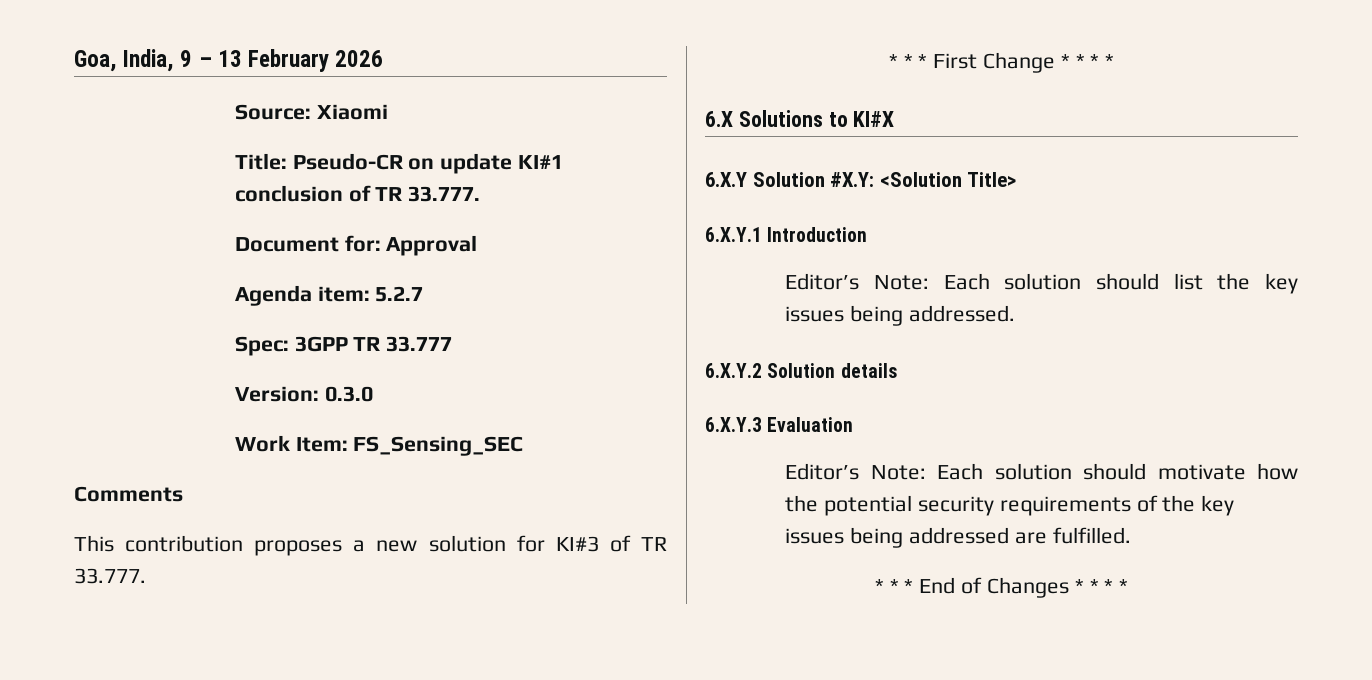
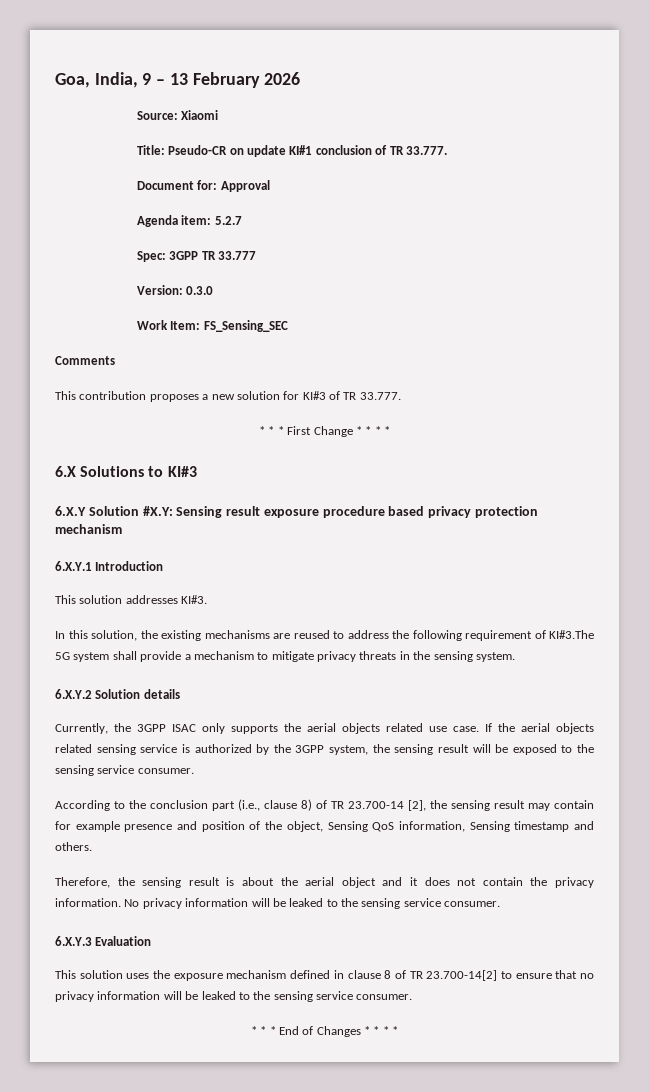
[853,111,895,127] KI#X -> [167,466,197,477] KI#3
[879,172,1017,187] [705,227,868,242] [785,273,1298,294] [785,305,1016,326] [705,363,897,378] [705,417,854,432] [785,463,1298,480] [785,495,1235,516] [785,527,1131,548] <Solution Title> // 6.X.Y.1 Introduction // Editor’s Note: Each solution should list the key issues being addressed. // 6.X.Y.2 Solution details // 6.X.Y.3 Evaluation // Editor’s Note: Each solution should motivate how the potential security requirements of the key issues being addressed are fulfilled. -> [176,506,539,518] [55,524,122,534] [55,561,164,571] [55,595,208,604] [55,630,594,641] [55,651,515,662] [55,689,180,699] [55,723,594,734] [55,744,594,755] [55,765,194,776] [55,799,594,811] [55,821,594,832] [55,842,92,851] [55,877,595,888] [55,898,501,909] [55,936,152,946] [55,970,594,981] [55,991,413,1002] Sensing result exposure procedure based privacy protection mechanism // 6.X.Y.1 Introduction // This solution addresses KI#3. // In this solution, the existing mechanisms are reused to address the following requirement of KI#3.The 5G system shall provide a mechanism to mitigate privacy threats in the sensing system. // 6.X.Y.2 Solution details // Currently, the 3GPP ISAC only supports the aerial objects related use case. If the aerial objects related sensing service is authorized by the 3GPP system, the sensing result will be exposed to the sensing service consumer. // According to the conclusion part (i.e., clause 8) of TR 23.700-14 [2], the sensing result may contain for example presence and position of the object, Sensing QoS information, Sensing timestamp and others. // Therefore, the sensing result is about the aerial object and it does not contain the privacy information. No privacy information will be leaked to the sensing service consumer. // 6.X.Y.3 Evaluation // This solution uses the exposure mechanism defined in clause 8 of TR 23.700-14[2] to ensure that no privacy information will be leaked to the sensing service consumer.

